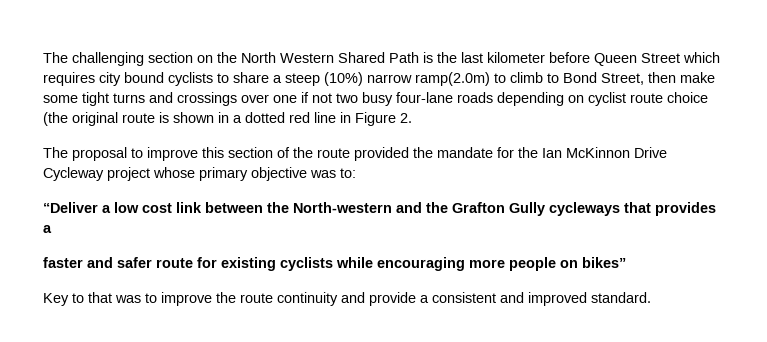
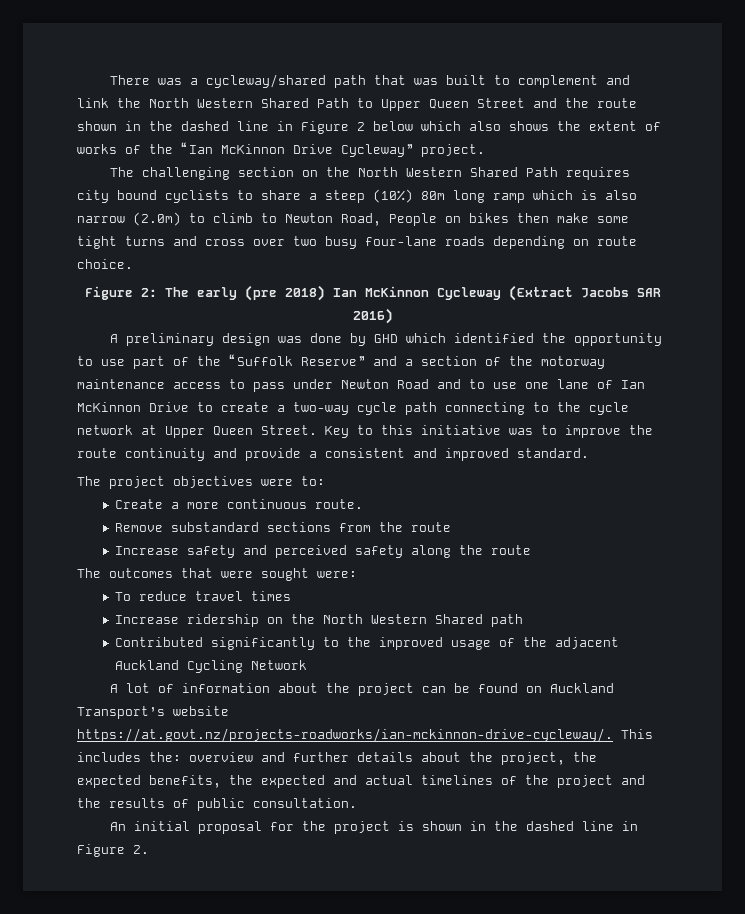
(43, 57) none -> [109,74,630,88] [77,98,637,111] [77,121,661,134] [77,142,485,157] There was a cycleway/shared path that was built to complement and link the North Western Shared Path to Upper Queen Street and the route shown in the dashed line in Figure 2 below which also shows the extent of works of the “Ian McKinnon Drive Cycleway” project. //
[423,52,720,66] is the last kilometer before Queen Street which -> (558, 172) none
[367,72,644,86] narrow ramp(2.0m) to climb to Bond Street, -> [421,190,637,203] [77,212,509,226] 80m long ramp which is also narrow (2.0m) to climb to Newton Road, People on bikes
[177,92,332,106] crossings over one if not -> [205,239,285,246] cross over
[588,92,708,106] [43,112,412,126] [43,147,667,161] [43,167,356,181] [43,202,716,216] [43,225,52,233] [43,257,626,271] [43,292,112,306] cyclist route choice (the original route is shown in a dotted red line in Figure 2. // The proposal to improve this section of the route provided the mandate for the Ian McKinnon Drive Cycleway project whose primary objective was to: // “Deliver a low cost link between the North-western and the Grafton Gully cycleways that provides a // faster and safer route for existing cyclists while encouraging more people on bikes” // Key to that -> [597,236,637,246] [77,259,133,269] [84,285,661,301] [352,308,393,324] [109,333,662,346] [77,354,605,369] [77,379,645,392] [77,402,629,415] [77,425,501,438] route choice. // Figure 2: The early (pre 2018) Ian McKinnon Cycleway (Extract Jacobs SAR 2016) // A preliminary design was done by GHD which identified the opportunity to use part of the “Suffolk Reserve” and a section of the motorway maintenance access to pass under Newton Road and to use one lane of Ian McKinnon Drive to create a two-way cycle path connecting to the cycle network at Upper Queen Street. Key to this initiative
(651, 297) none -> [77,476,325,489] [115,499,364,509] [115,522,452,532] [115,545,532,558] [77,568,357,581] [115,591,292,601] [115,614,524,627] [115,637,620,650] [115,660,308,673] [109,683,614,696] [77,706,229,719] [77,728,653,742] [77,752,597,765] [77,775,645,788] [77,798,357,811] [109,821,638,834] [77,844,149,857] // The project objectives were to: // Create a more continuous route. // Remove substandard sections from the route // Increase safety and perceived safety along the route // The outcomes that were sought were: // To reduce travel times // Increase ridership on the North Western Shared path // Contributed significantly to the improved usage of the adjacent Auckland Cycling Network // A lot of information about the project can be found on Auckland Transport’s website https://at.govt.nz/projects-roadworks/ian-mckinnon-drive-cycleway/. This includes the: overview and further details about the project, the expected benefits, the expected and actual timelines of the project and the results of public consultation. // An initial proposal for the project is shown in the dashed line in Figure 2.

